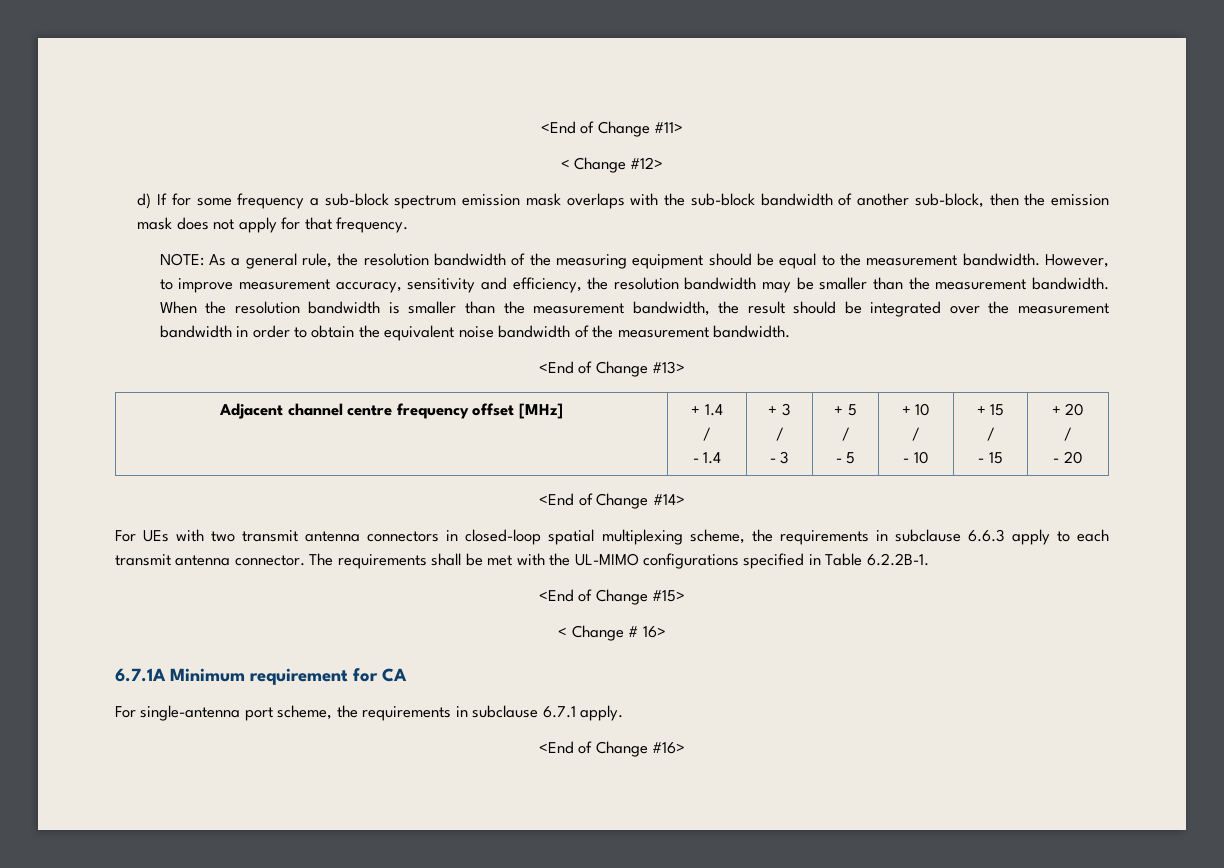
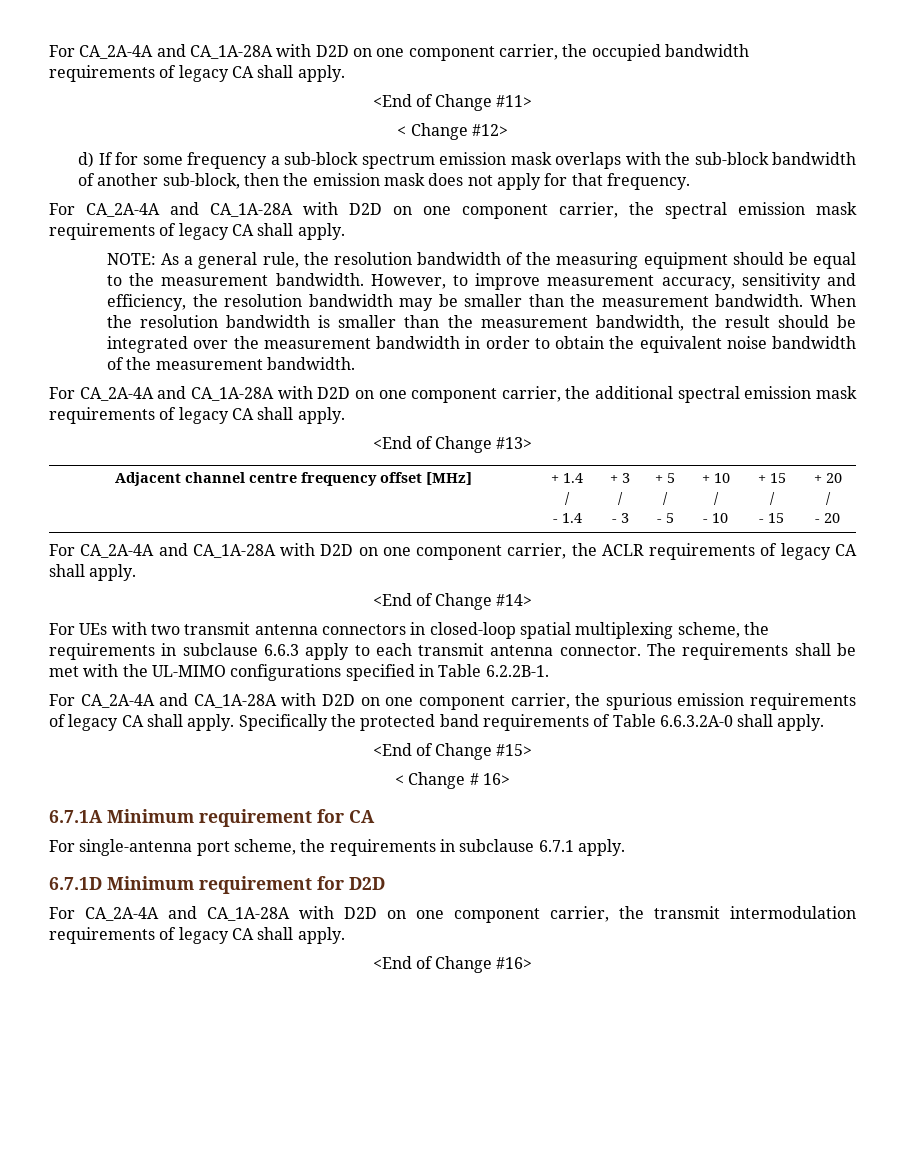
(540, 127) none -> [49,44,749,61] [49,65,345,82] For CA_2A-4A and CA_1A-28A with D2D on one component carrier, the occupied bandwidth requirements of legacy CA shall apply. //
(409, 225) none -> [49,202,857,219] [49,223,345,240] // For CA_2A-4A and CA_1A-28A with D2D on one component carrier, the spectral emission mask requirements of legacy CA shall apply.
(791, 331) none -> [49,386,857,403] [49,407,345,424] // For CA_2A-4A and CA_1A-28A with D2D on one component carrier, the additional spectral emission mask requirements of legacy CA shall apply.
(1083, 457) none -> [49,543,857,560] [49,564,137,581] // For CA_2A-4A and CA_1A-28A with D2D on one component carrier, the ACLR requirements of legacy CA shall apply.
(929, 559) none -> [49,693,857,710] [49,714,825,731] // For CA_2A-4A and CA_1A-28A with D2D on one component carrier, the spurious emission requirements of legacy CA shall apply. Specifically the protected band requirements of Table 6.6.3.2A-0 shall apply.
(624, 713) none -> [49,876,385,894] [49,906,856,923] [49,927,345,944] // 6.7.1D Minimum requirement for D2D // For CA_2A-4A and CA_1A-28A with D2D on one component carrier, the transmit intermodulation requirements of legacy CA shall apply.

